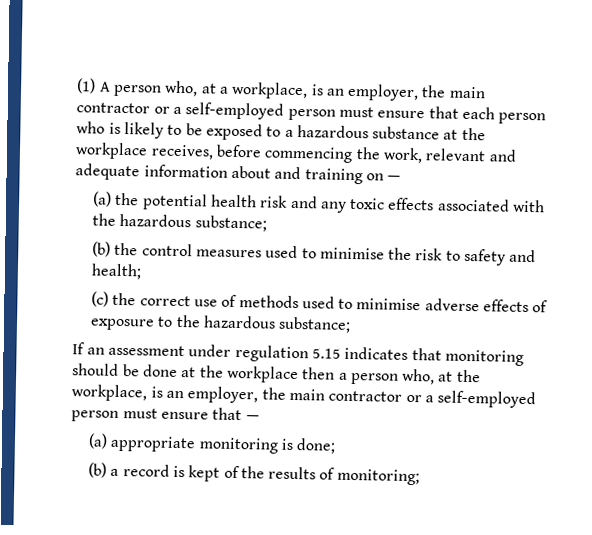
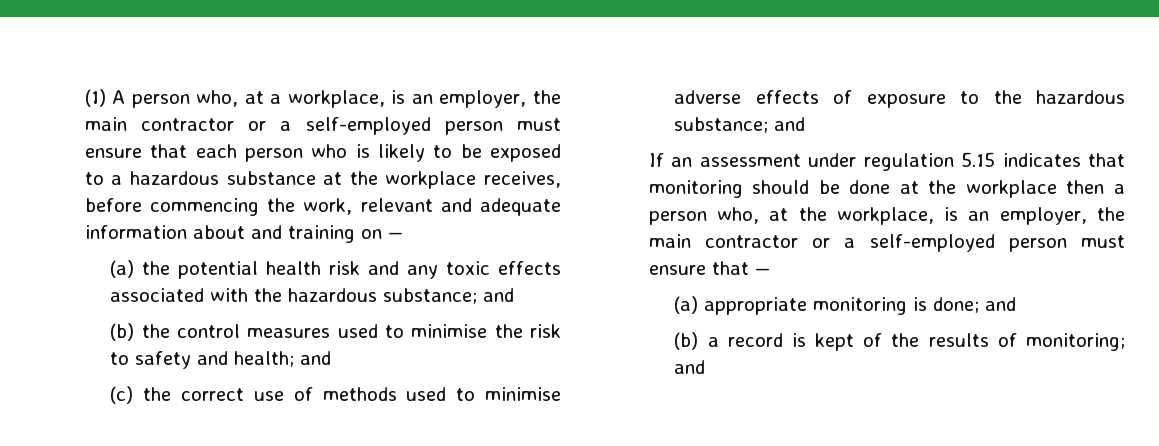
(267, 223) none -> [483,288,515,302] and
(142, 271) none -> [300,351,332,365] and
(352, 324) none -> [774,117,806,131] and
(337, 446) none -> [985,297,1017,311] and
(420, 477) none -> [674,360,706,374] and

